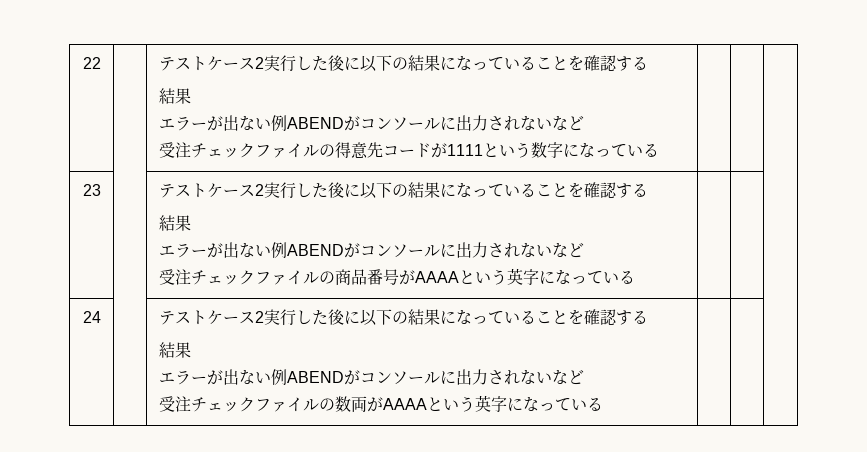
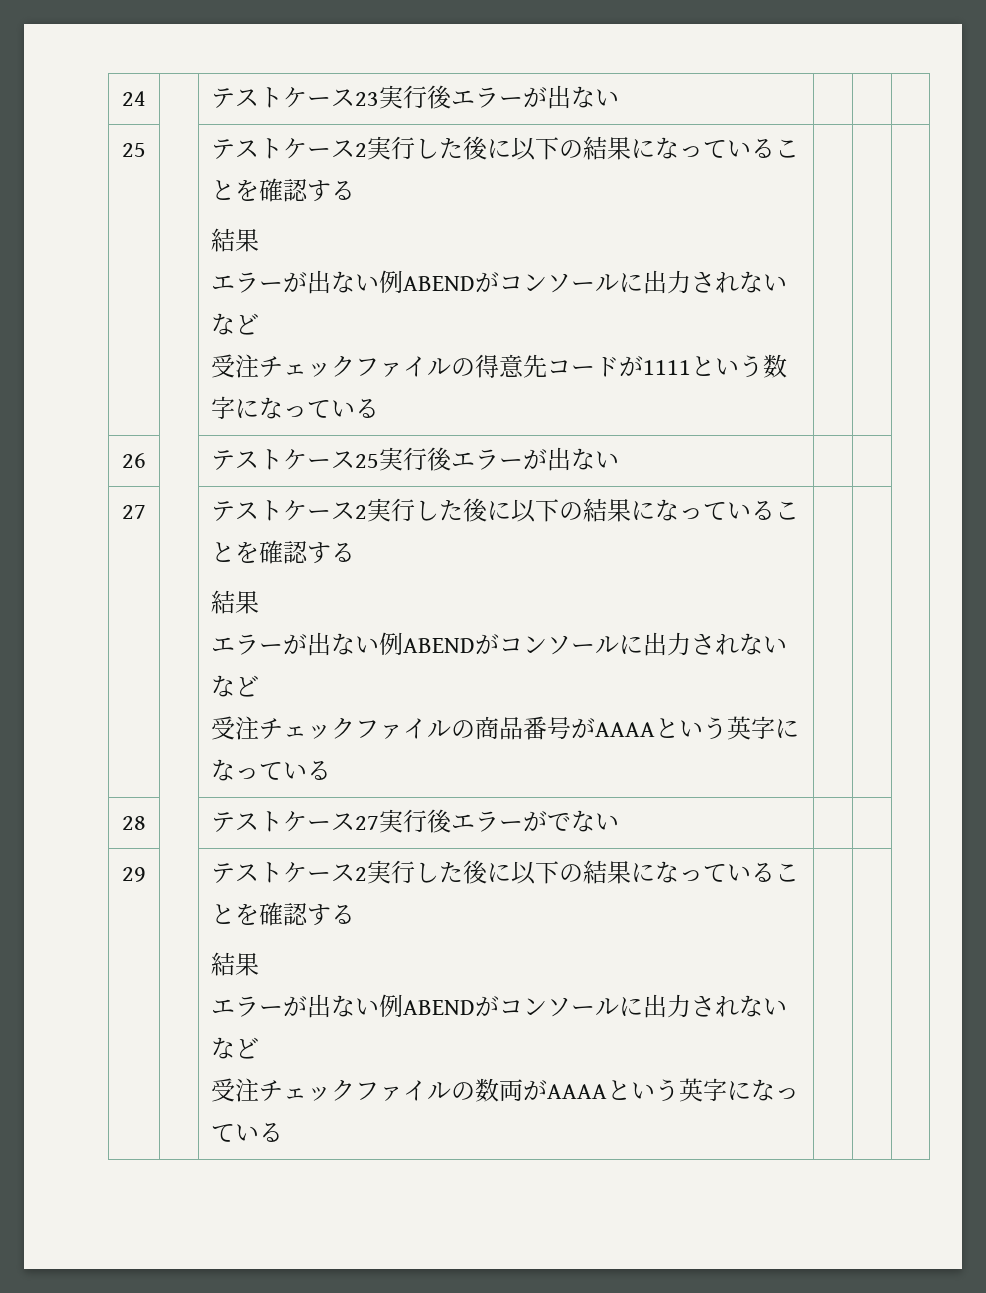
[82,57,101,69] 22 -> [122,91,146,106] [211,85,620,109] [122,143,146,157] 24 | | テストケース23実行後エラーが出ない | | | // 25
[82,184,101,196] 23 -> [122,453,146,468] [211,447,620,471] [122,505,146,519] 26 | | テストケース25実行後エラーが出ない | | | // 27
[82,311,101,323] 24 -> [122,816,146,830] [211,809,620,833] [122,867,146,882] 28 | | テストケース27実行後エラーがでない | | | // 29

